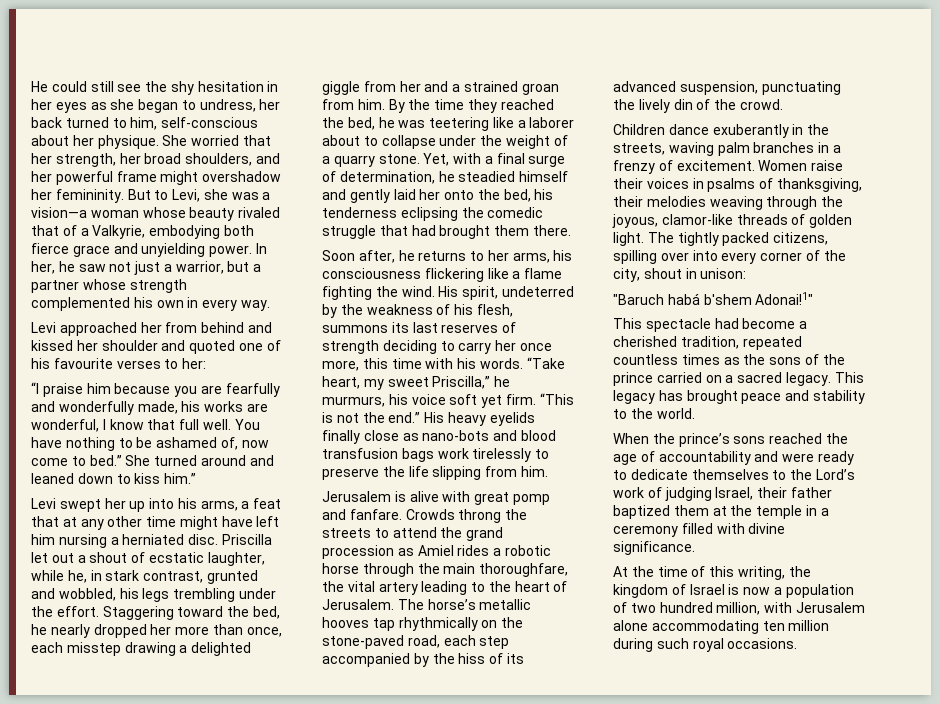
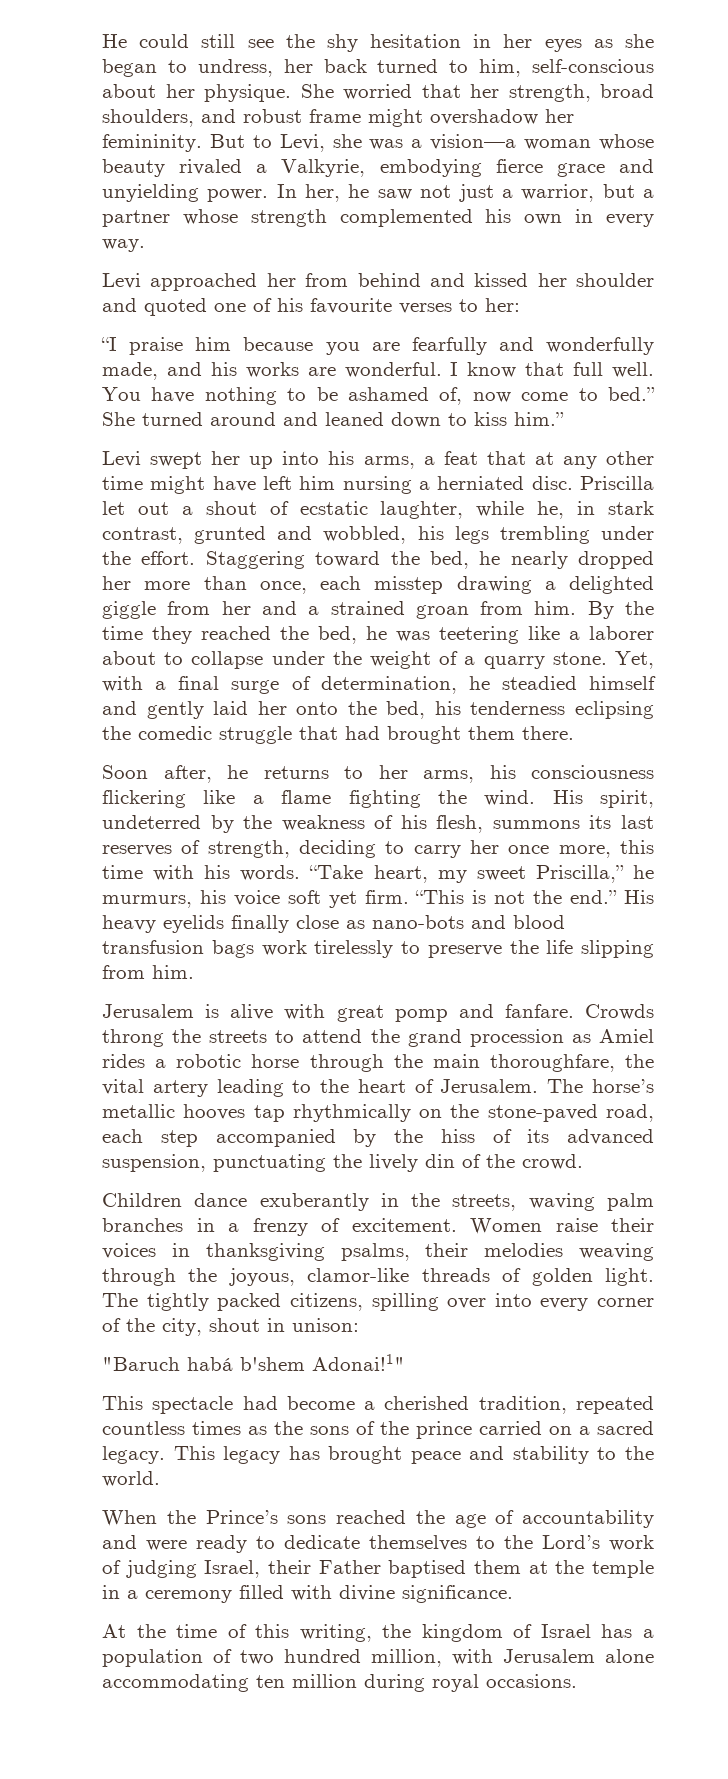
[119,153,141,164] her -> (591, 93) none
[31,171,113,185] her powerful -> [243,109,302,123] robust
[31,225,77,236] that of -> (243, 167) none
[223,225,254,236] both -> (482, 168) none
(178, 407) none -> [166,362,202,376] and
[31,419,99,432] wonderful, -> [344,362,442,378] wonderful.
[322,340,379,354] strength -> [207,840,290,858] strength,
[707,178,862,192] psalms of thanksgiving, -> [205,1243,410,1261] thanksgiving psalms,
[678,433,730,447] prince’s -> [205,1510,278,1524] Prince’s
[790,487,832,498] [613,505,670,519] father baptized -> [318,1560,467,1578] Father baptised
[728,584,771,595] is now -> [601,1624,633,1638] has
[656,638,689,649] such -> (425, 1683) none

